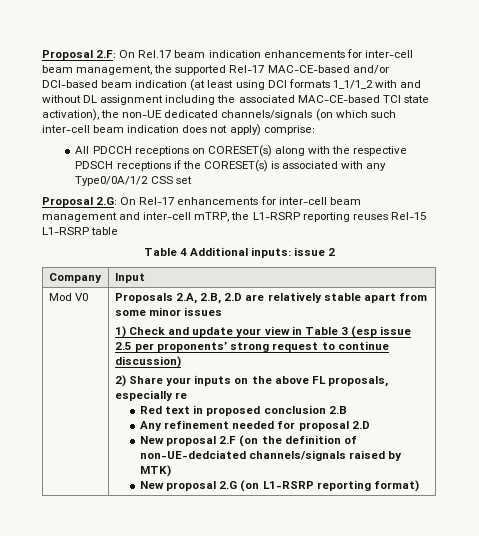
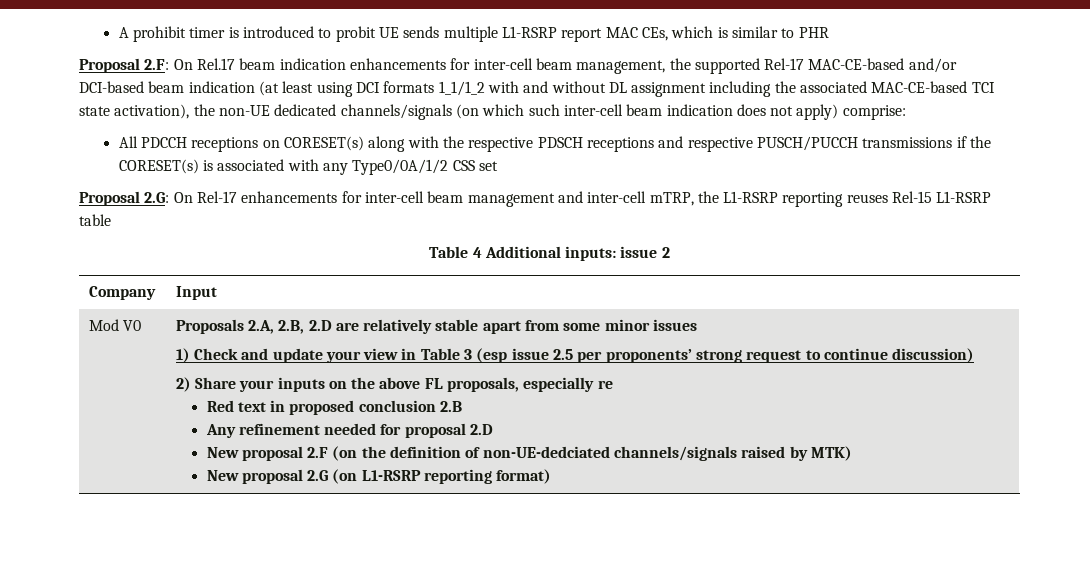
(42, 55) none -> [118,26,829,42] A prohibit timer is introduced to probit UE sends multiple L1-RSRP report MAC CEs, which is similar to PHR //
(171, 166) none -> [658,136,953,152] and respective PUSCH/PUCCH transmissions

